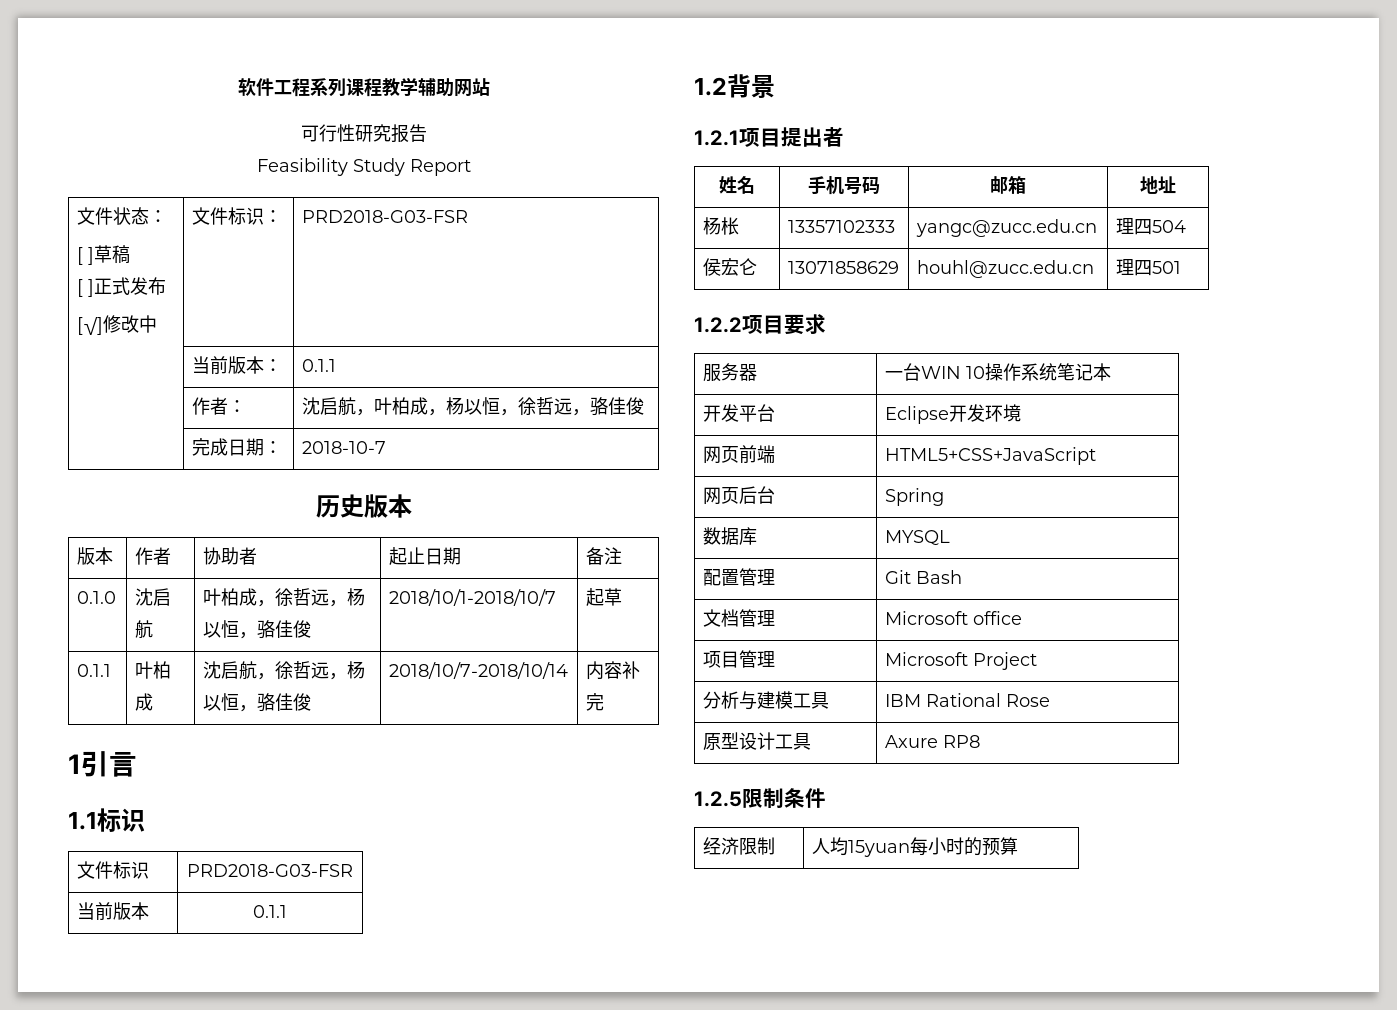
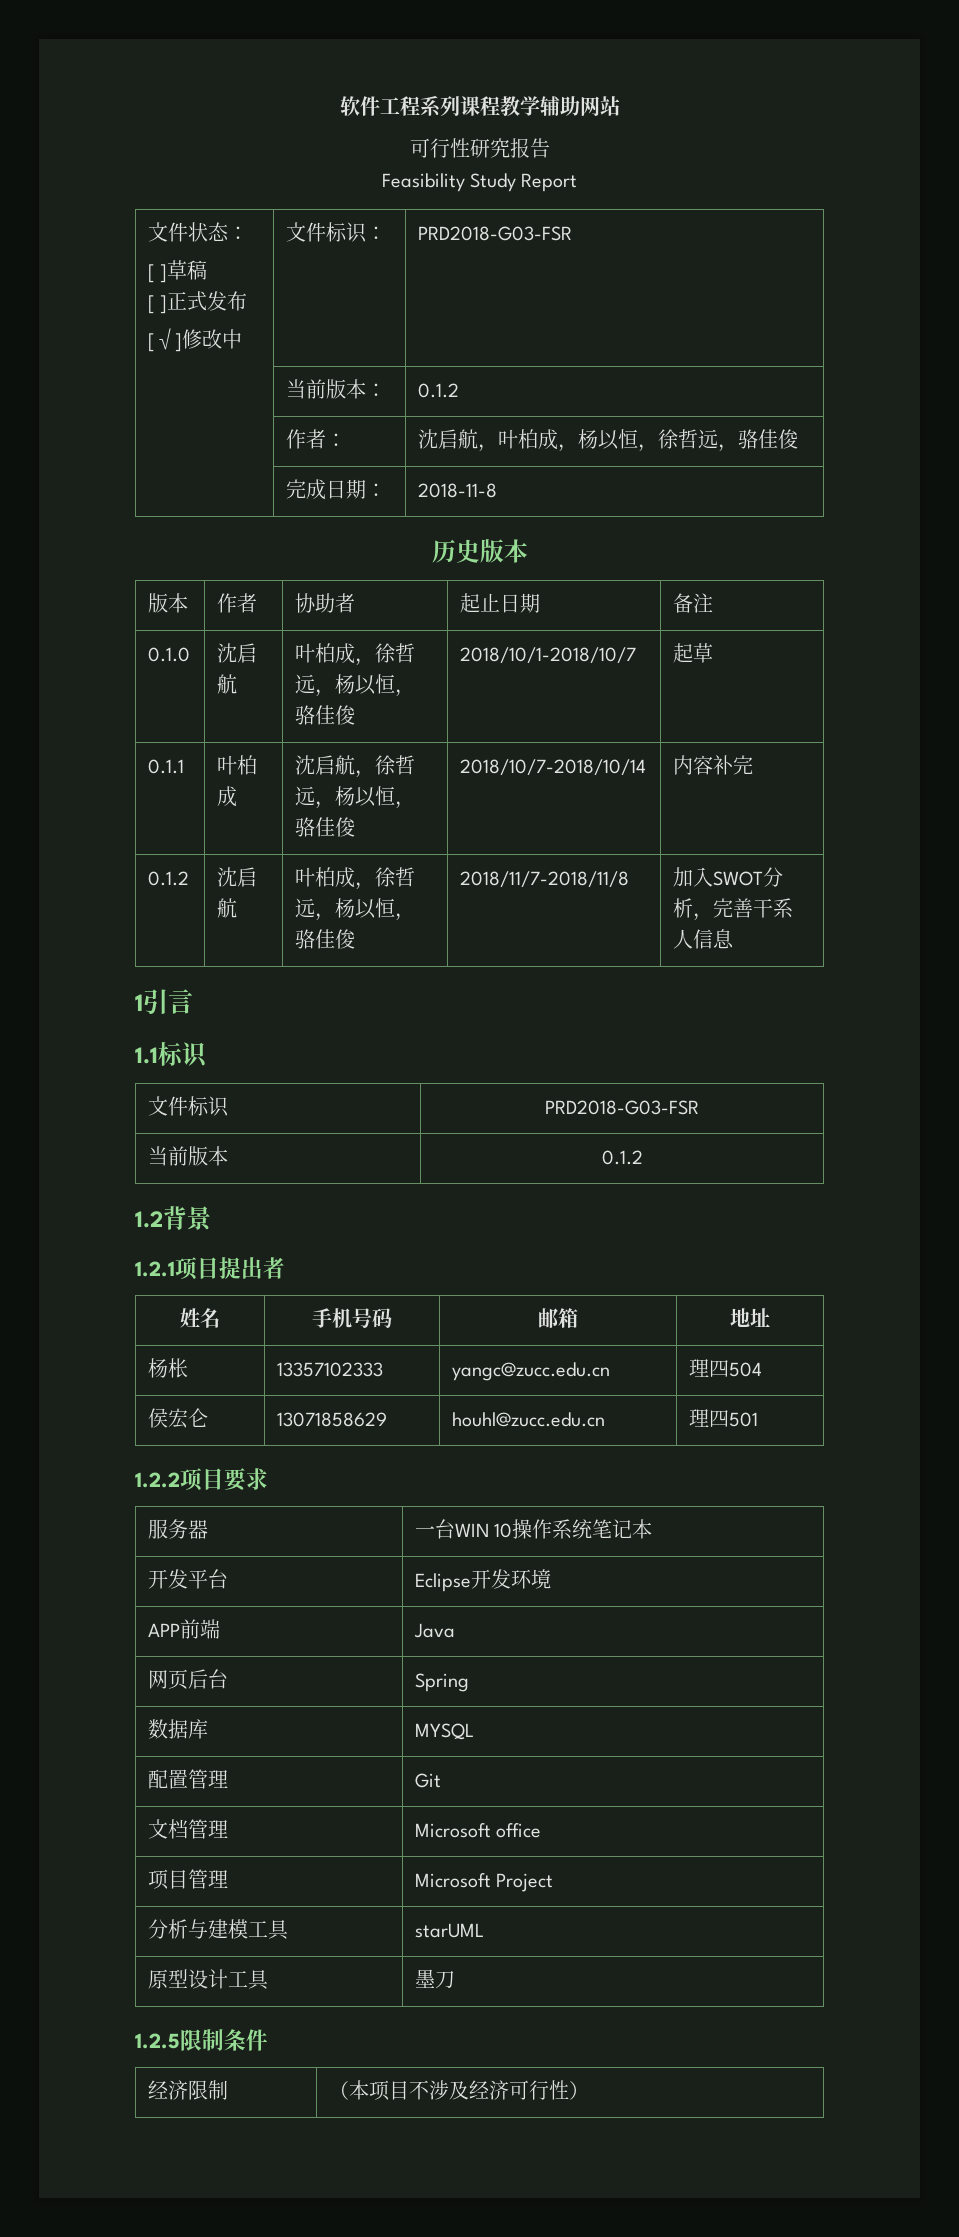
[301,359,336,372] 0.1.1 -> [418,383,460,398] 0.1.2
[301,441,386,454] 2018-10-7 -> [418,483,498,498] 2018-11-8
(604, 702) none -> [148,871,190,886] [217,867,258,887] [217,898,238,918] [295,867,416,890] [295,898,416,921] [295,929,356,949] [460,871,630,887] [673,867,784,887] [673,898,794,921] [673,929,735,949] // 0.1.2 | 沈启航 | 叶柏成，徐哲远，杨以恒，骆佳俊 | 2018/11/7-2018/11/8 | 加入SWOT分析，完善干系人信息
[253,905,287,918] 0.1.1 -> [601,1150,643,1165] 0.1.2
[702,446,739,464] 网页 -> [148,1623,181,1637] APP
[884,447,1096,465] HTML5+CSS+JavaScript -> [414,1623,456,1638] Java
[915,570,962,584] Bash -> (442, 1780) none
[884,693,1050,707] IBM Rational Rose -> [415,1923,485,1938] starUML
[884,735,980,748] Axure RP8 -> [415,1969,456,1989] 墨刀
[811,837,1018,857] 人均15yuan每小时的预算 -> [329,2080,590,2101] （本项目不涉及经济可行性）

